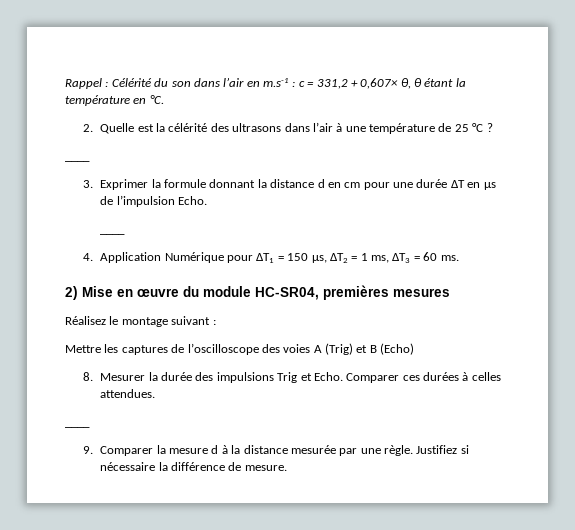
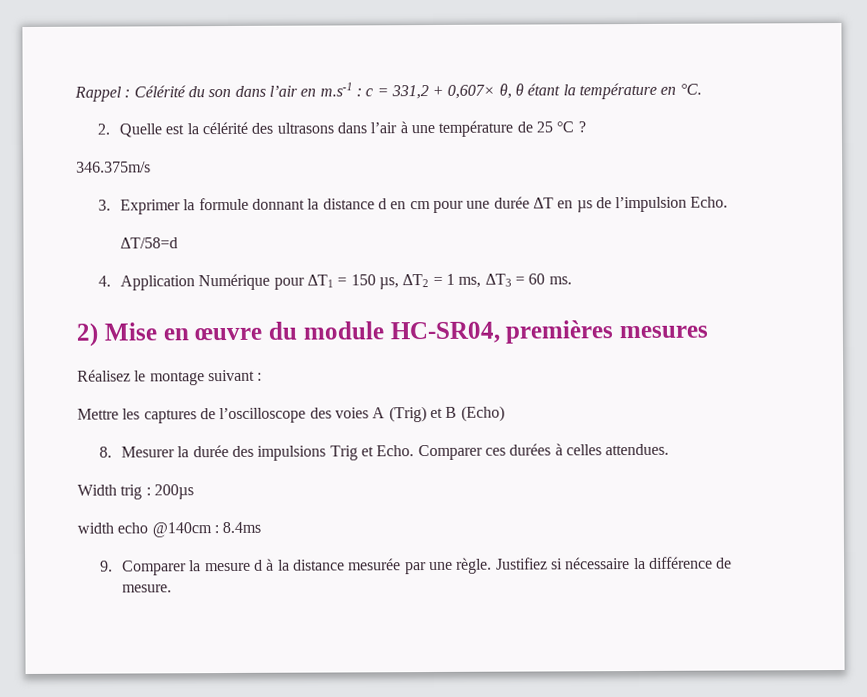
[65,160,90,162] ____ -> [76,161,151,173] 346.375m/s
[100,233,126,235] ____ -> [120,237,179,249] ΔT/58=d
[65,426,90,428] ____ -> [77,484,194,500] [77,521,262,538] Width trig : 200µs // width echo @140cm : 8.4ms

